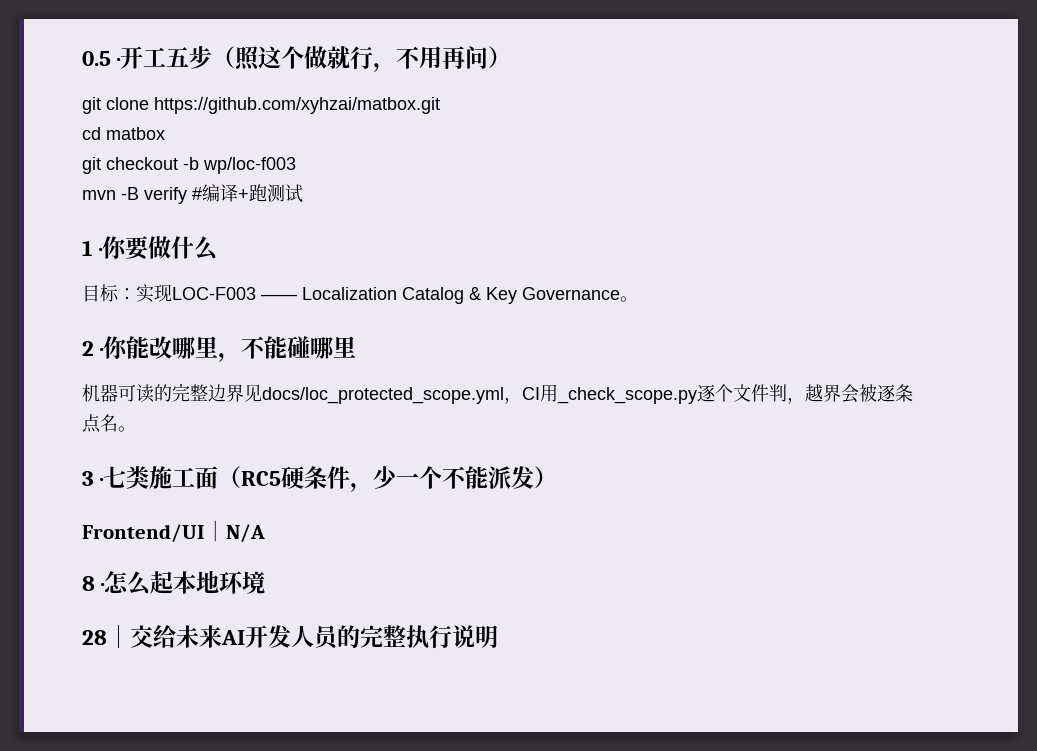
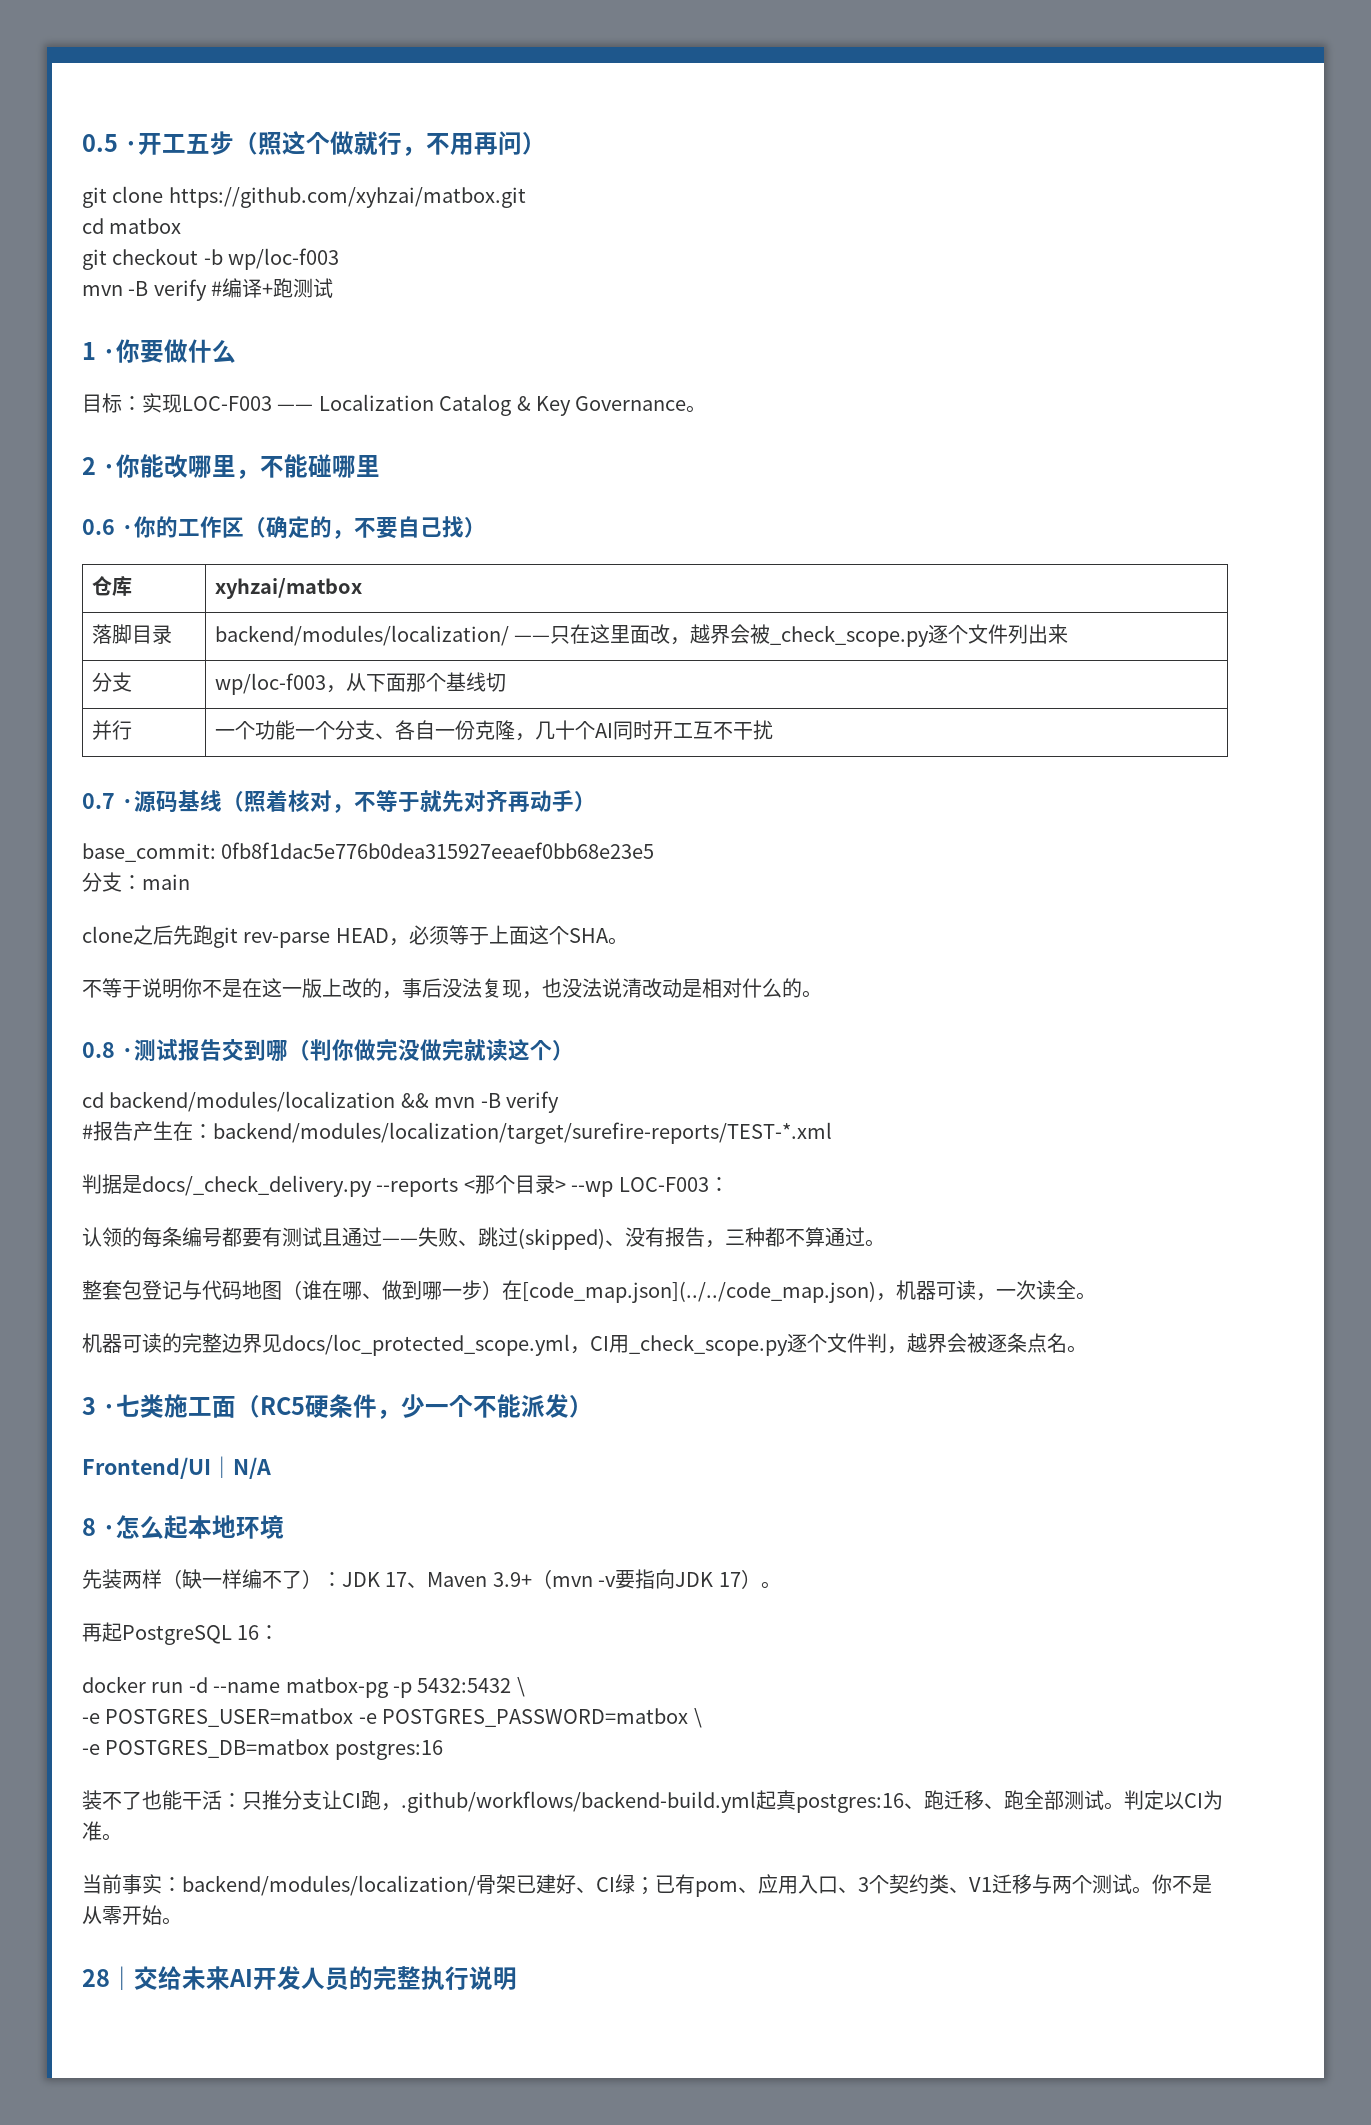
(357, 347) none -> [82,516,486,539] [91,576,132,596] [214,578,362,599] [91,624,172,644] [214,624,1069,647] [91,672,132,692] [214,672,506,695] [91,720,132,740] [214,720,773,741] [82,790,596,813] [82,842,655,862] [82,872,190,892] [82,925,628,948] [82,978,822,999] [82,1039,574,1062] [82,1091,559,1113] [82,1121,832,1144] [82,1174,729,1197] [82,1227,885,1250] [82,1280,1096,1303] // 0.6 ·你的工作区（确定的，不要自己找） // 仓库 | xyhzai/matbox // 落脚目录 | backend/modules/localization/ ——只在这里面改，越界会被_check_scope.py逐个文件列出来 // 分支 | wp/loc-f003，从下面那个基线切 // 并行 | 一个功能一个分支、各自一份克隆，几十个AI同时开工互不干扰 // 0.7 ·源码基线（照着核对，不等于就先对齐再动手） // base_commit: 0fb8f1dac5e776b0dea315927eeaef0bb68e23e5 // 分支：main // clone之后先跑git rev-parse HEAD，必须等于上面这个SHA。 // 不等于说明你不是在这一版上改的，事后没法复现，也没法说清改动是相对什么的。 // 0.8 ·测试报告交到哪（判你做完没做完就读这个） // cd backend/modules/localization && mvn -B verify // #报告产生在：backend/modules/localization/target/surefire-reports/TEST-*.xml // 判据是docs/_check_delivery.py --reports <那个目录> --wp LOC-F003： // 认领的每条编号都要有测试且通过——失败、跳过(skipped)、没有报告，三种都不算通过。 // 整套包登记与代码地图（谁在哪、做到哪一步）在[code_map.json](../../code_map.json)，机器可读，一次读全。
(266, 582) none -> [82,1569,781,1589] [82,1622,280,1645] [82,1676,525,1698] [82,1708,702,1728] [82,1739,443,1760] [82,1790,1223,1813] [82,1821,122,1841] [82,1874,1212,1897] [82,1905,182,1925] // 先装两样（缺一样编不了）：JDK 17、Maven 3.9+（mvn -v要指向JDK 17）。 // 再起PostgreSQL 16： // docker run -d --name matbox-pg -p 5432:5432 \ // -e POSTGRES_USER=matbox -e POSTGRES_PASSWORD=matbox \ // -e POSTGRES_DB=matbox postgres:16 // 装不了也能干活：只推分支让CI跑，.github/workflows/backend-build.yml起真postgres:16、跑迁移、跑全部测试。判定以CI为准。 // 当前事实：backend/modules/localization/骨架已建好、CI绿；已有pom、应用入口、3个契约类、V1迁移与两个测试。你不是从零开始。

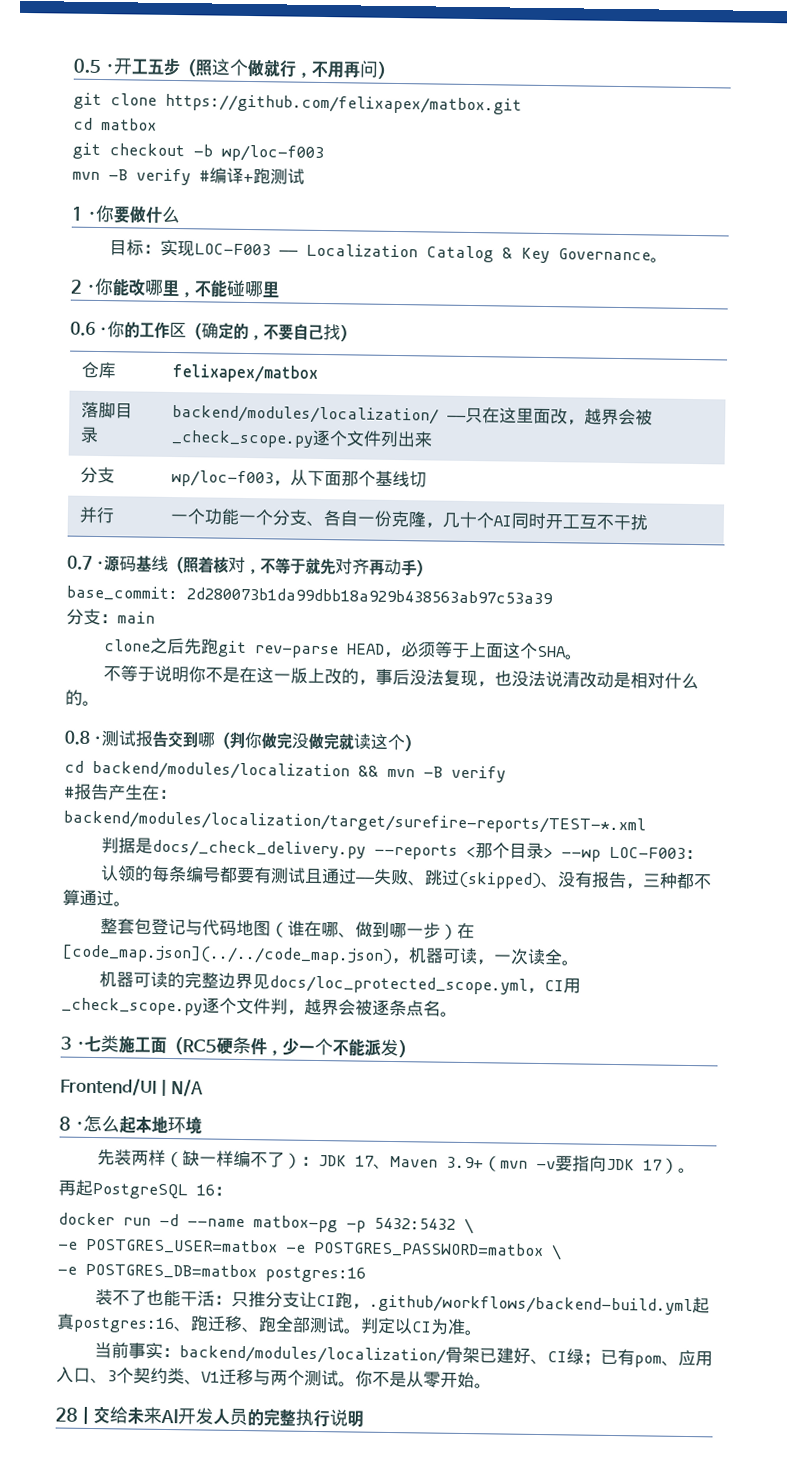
[168,187,526,208] https://github.com/xyhzai/matbox.git -> [165,93,522,115] https://github.com/felixapex/matbox.git
[214,578,362,599] xyhzai/matbox -> [172,364,319,383] felixapex/matbox
[221,842,655,859] 0fb8f1dac5e776b0dea315927eeaef0bb68e23e5 -> [186,587,553,605] 2d280073b1da99dbb18a929b438563ab97c53a39

